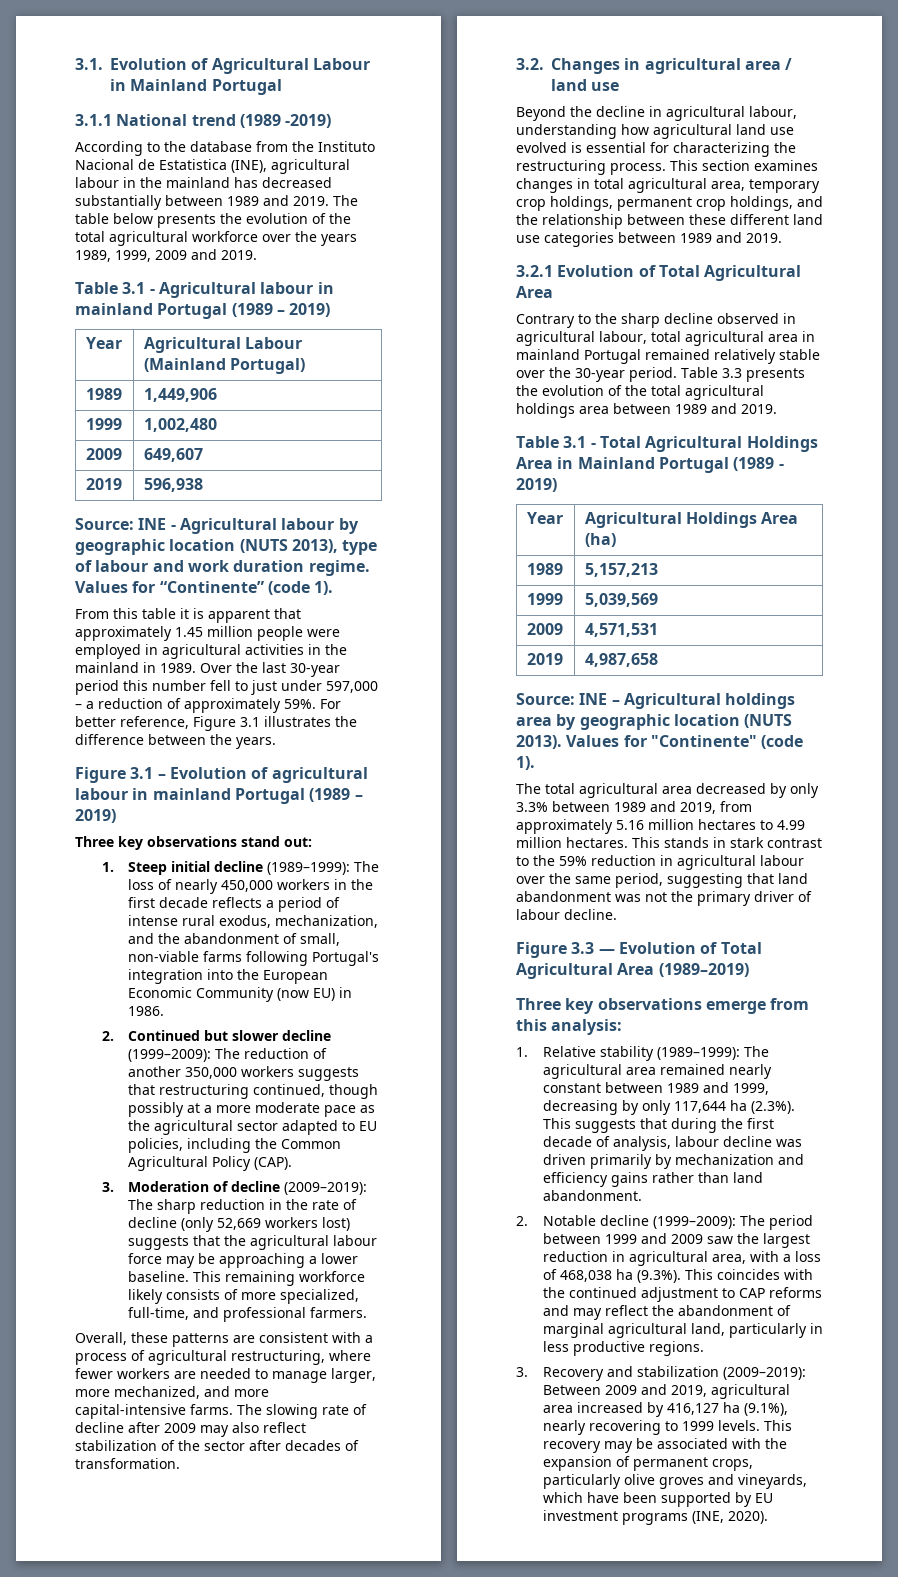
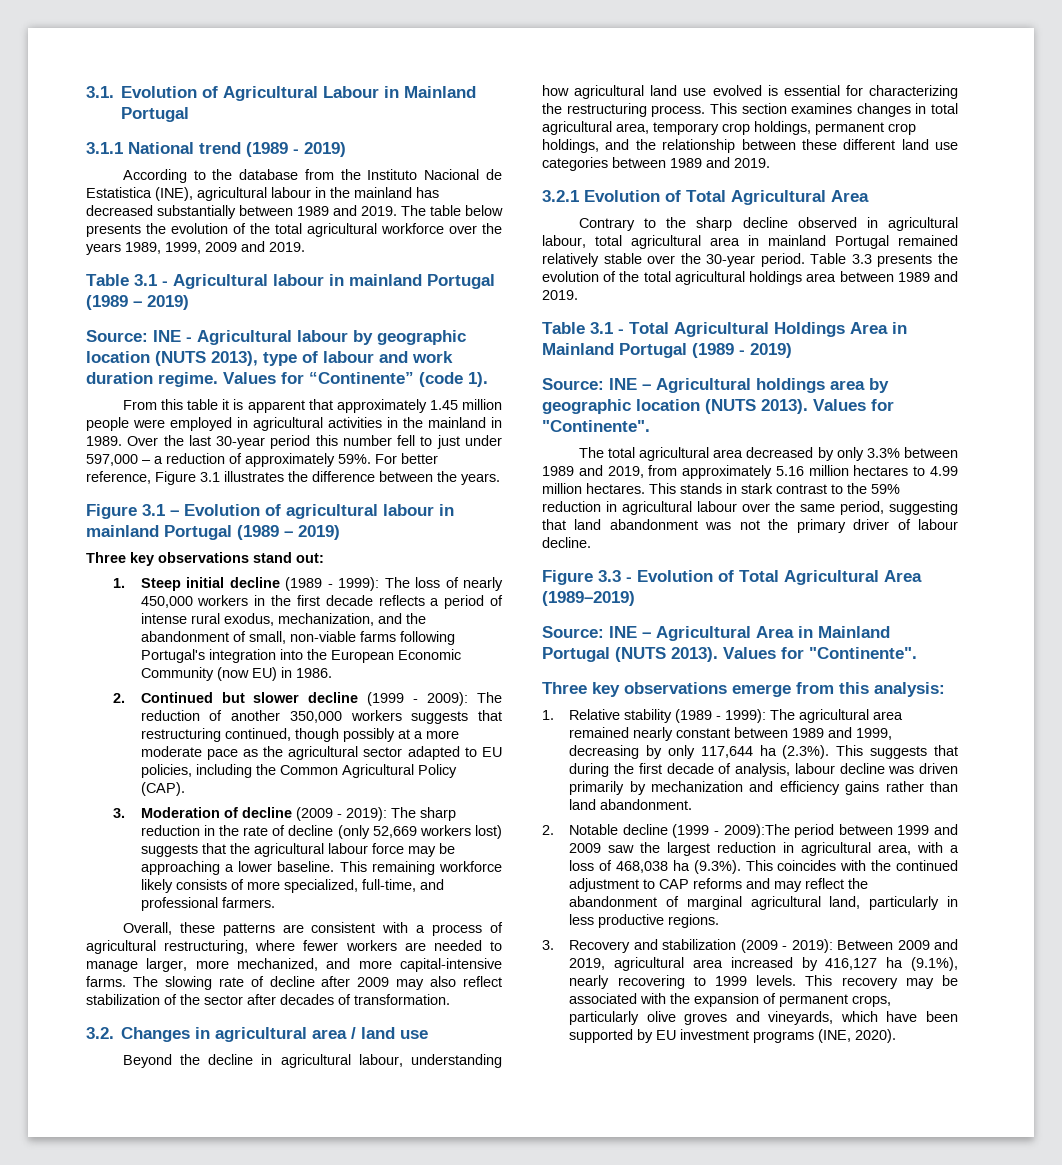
[285,114,332,128] -2019) -> [293,142,346,157] - 2019)
[85,337,122,349] [143,337,302,353] [143,358,305,374] [85,388,122,400] [143,388,217,402] [85,418,122,430] [143,418,217,432] [85,448,122,460] [143,448,203,462] [85,478,122,490] [143,478,203,492] // Year | Agricultural Labour (Mainland Portugal) // 1989 | 1,449,906 // 1999 | 1,002,480 // 2009 | 649,607 // 2019 | 596,938 -> (189, 302) none
[267,862,351,875] (1989–1999): -> [285,577,380,591] (1989 - 1999):
[128,1049,212,1062] (1999–2009): -> [367,692,469,706] (1999 - 2009):
[284,1182,368,1195] (2009–2019): -> [295,807,387,821] (2009 - 2019):
[526,512,563,524] [584,512,799,528] [584,533,616,547] [526,563,563,575] [584,563,658,577] [526,593,563,605] [584,593,658,607] [526,623,563,635] [584,623,658,637] [526,653,563,665] [584,653,658,667] // Year | Agricultural Holdings Area (ha) // 1989 | 5,157,213 // 1999 | 5,039,569 // 2009 | 4,571,531 // 2019 | 4,987,658 -> (792, 350) none
[650,735,804,749] [516,756,535,770] "Continente" (code 1). -> [542,420,650,432] "Continente".
[598,949,615,954] — -> [626,577,632,582] -
(749, 970) none -> [542,626,890,641] [542,647,917,662] // Source: INE – Agricultural Area in Mainland Portugal (NUTS 2013). Values for "Continente".
[656,1047,740,1060] (1989–1999): -> [675,709,767,723] (1989 - 1999):
[652,1215,765,1229] (1999–2009): The -> [672,824,790,838] (1999 - 2009):The
[722,1367,806,1380] (2009–2019): -> [740,939,833,953] (2009 - 2019):

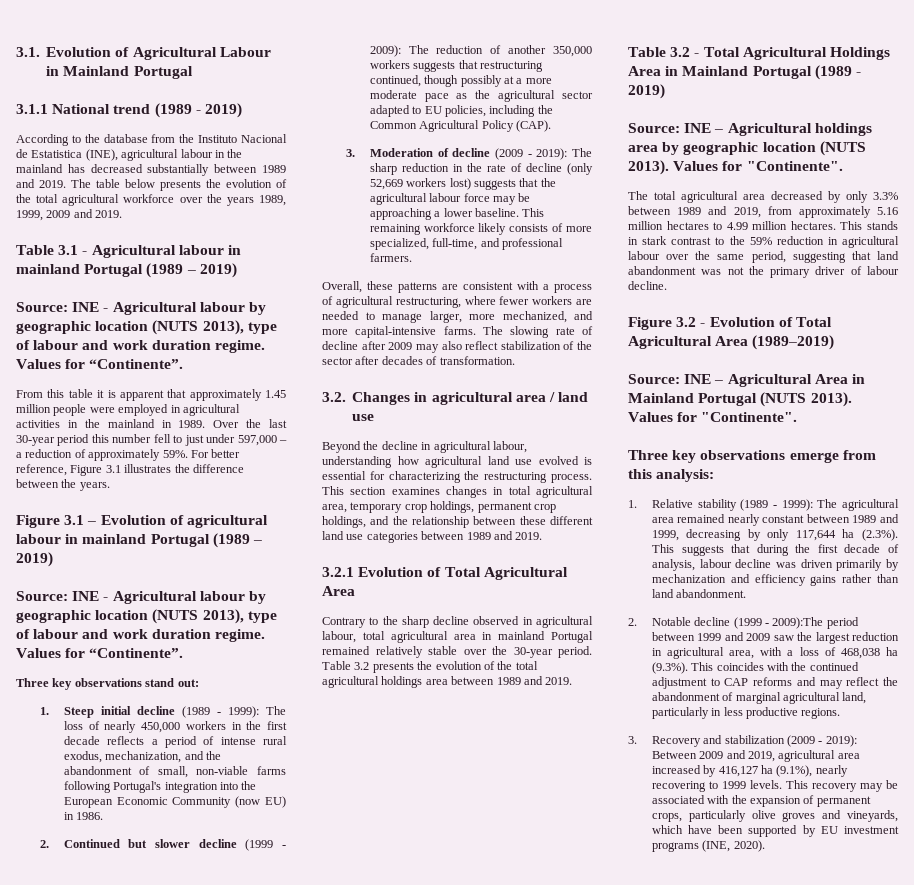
[309,372,488,387] “Continente” (code 1). -> [89,359,184,369] “Continente”.
(340, 532) none -> [16,591,266,604] [16,609,277,624] [16,629,265,642] [16,648,184,658] // Source: INE - Agricultural labour by geographic location (NUTS 2013), type of labour and work duration regime. Values for “Continente”.
[851,254,872,264] 3.3 -> [354,662,370,670] 3.2
[590,322,613,334] 3.1 -> [670,47,691,57] 3.2
[598,570,621,582] 3.3 -> [676,317,697,327] 3.2

